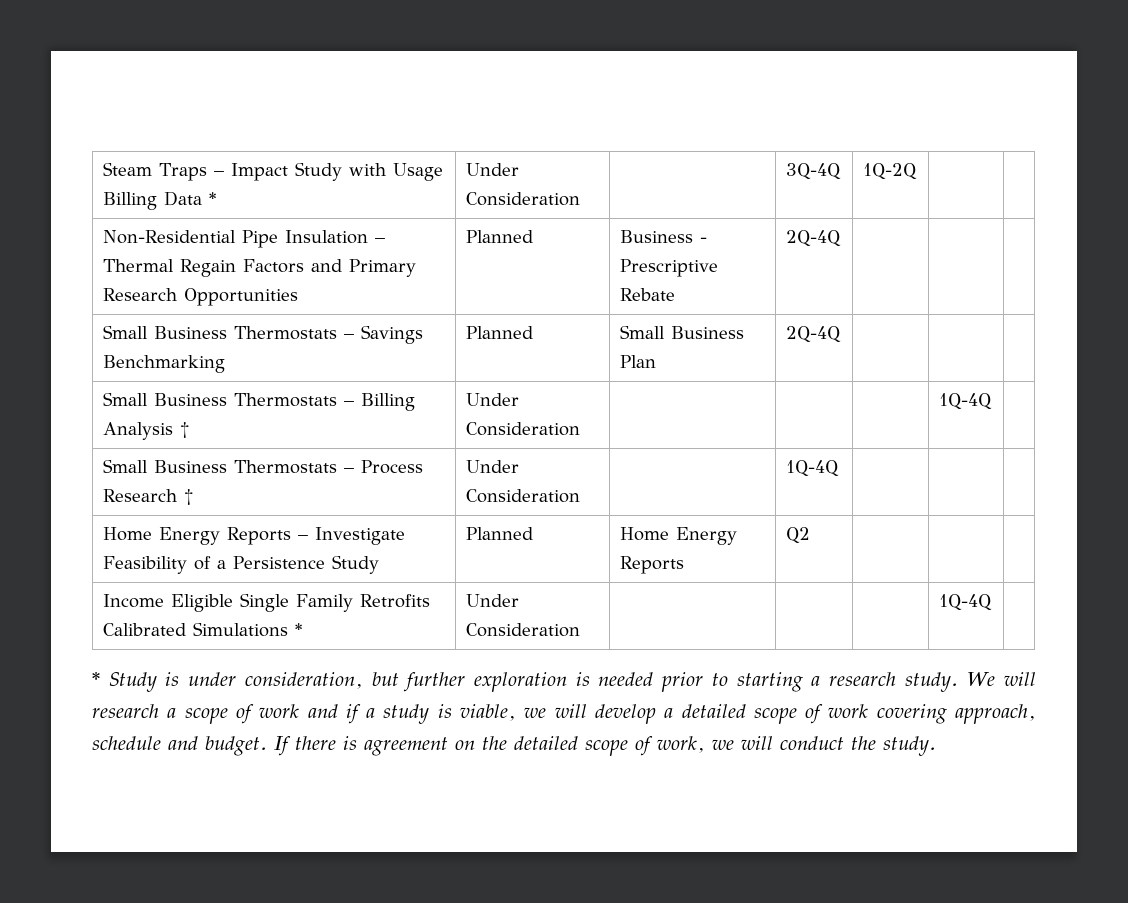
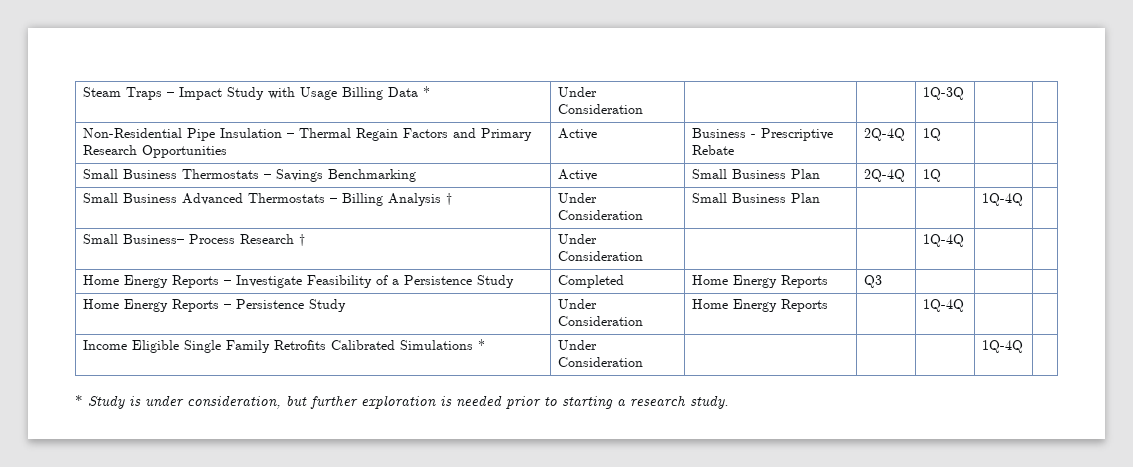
[785,163,841,180] [862,163,917,180] 3Q-4Q | 1Q-2Q -> [923,87,965,100] | 1Q-3Q
[465,230,533,243] Planned -> [558,128,598,140] Active
(841, 238) none -> [923,128,942,141] 1Q
[465,326,533,339] Planned -> [558,169,598,181] Active
[102,392,227,406] | | // Small Business -> [923,169,942,182] [83,193,244,205] 1Q | | // Small Business Advanced
(580, 429) none -> [692,193,821,203] Small Business Plan
[153,460,354,474] Business Thermostats – -> [123,234,185,244] Business–
[785,460,839,477] 1Q-4Q | | | -> [923,234,965,247] | 1Q-4Q | |
[465,527,533,540] [619,527,737,545] [619,556,684,574] [785,527,810,544] Planned | Home Energy Reports | Q2 | -> [558,275,625,288] [692,275,829,288] [864,275,883,288] [83,299,347,312] [558,299,598,309] [558,316,644,326] [692,299,829,312] [923,299,965,312] Completed | Home Energy Reports | Q3 | | | // Home Energy Reports – Persistence Study | Under Consideration | Home Energy Reports | | 1Q-4Q
[966,672,1036,686] [92,704,1036,724] [92,736,936,756] We will research a scope of work and if a study is viable, we will develop a detailed scope of work covering approach, schedule and budget. If there is agreement on the detailed scope of work, we will conduct the study. -> (729, 402) none

